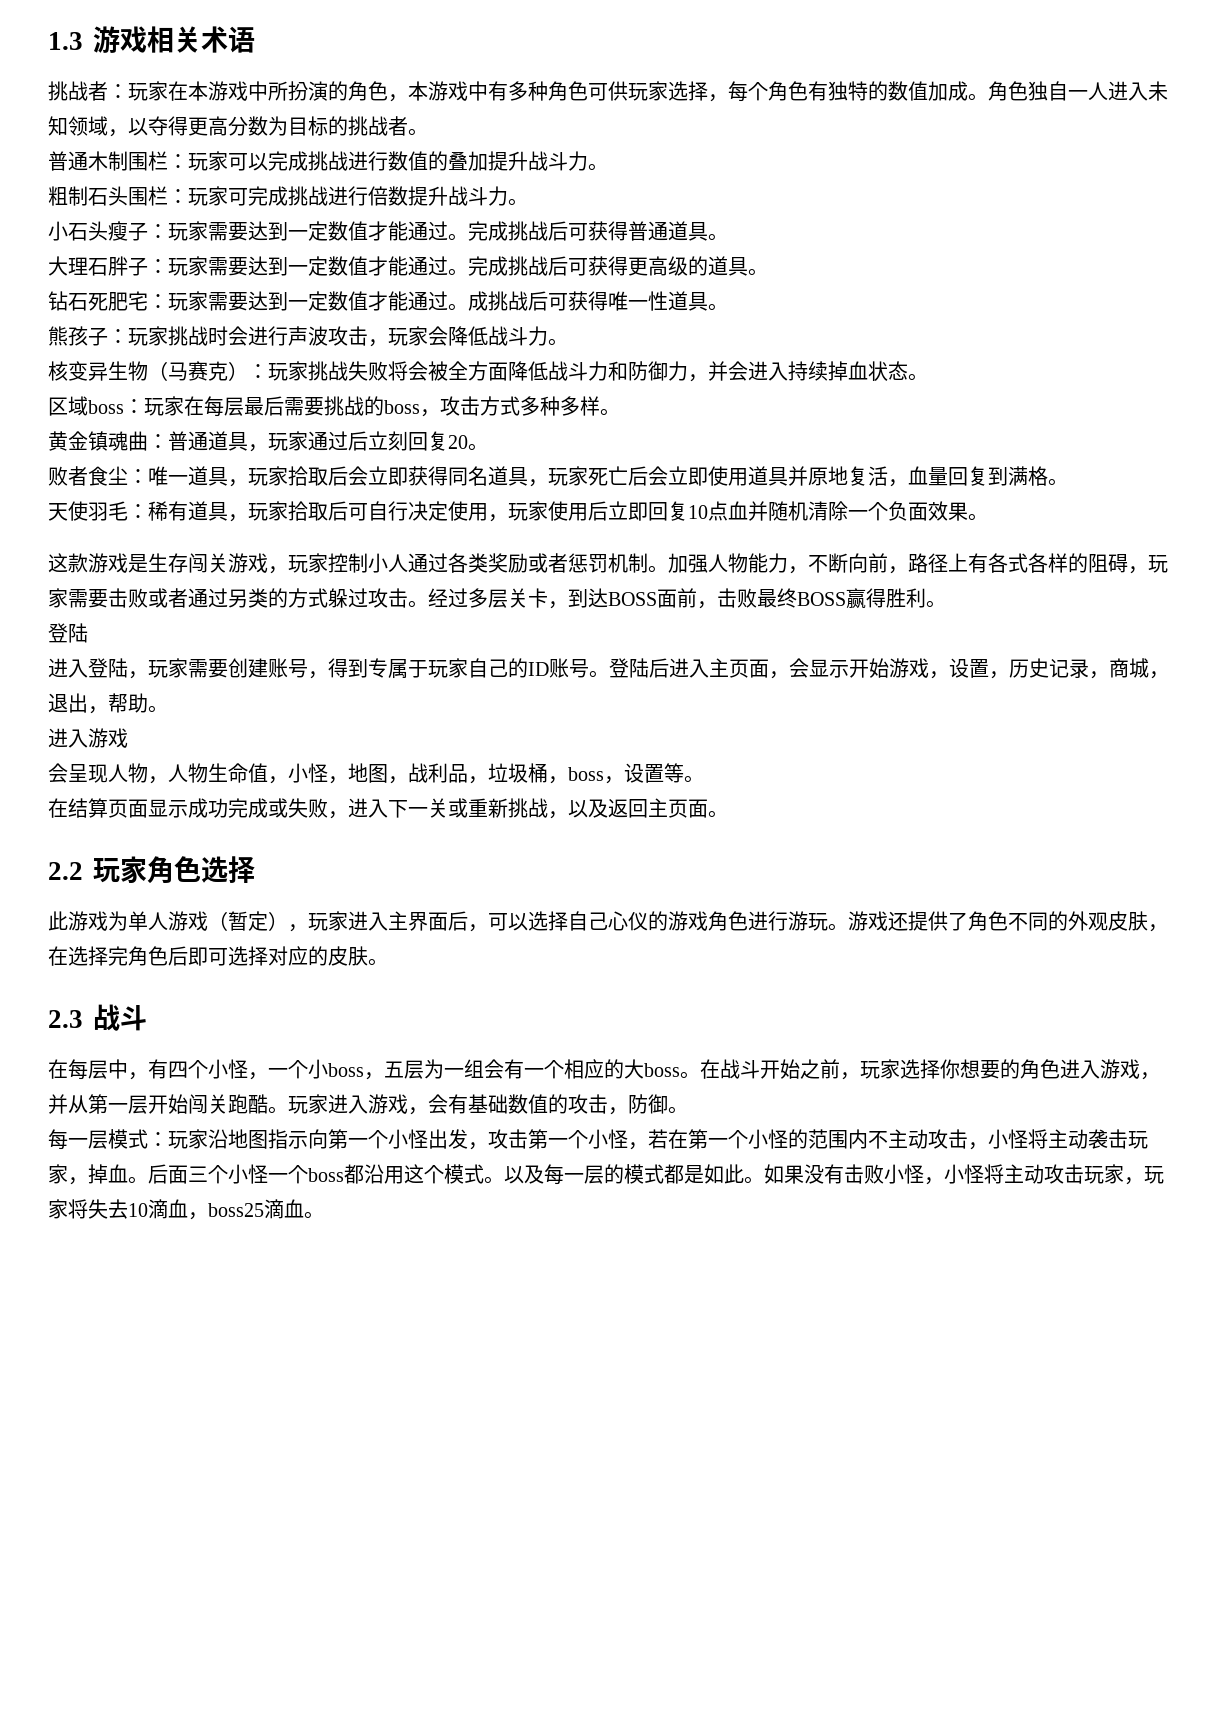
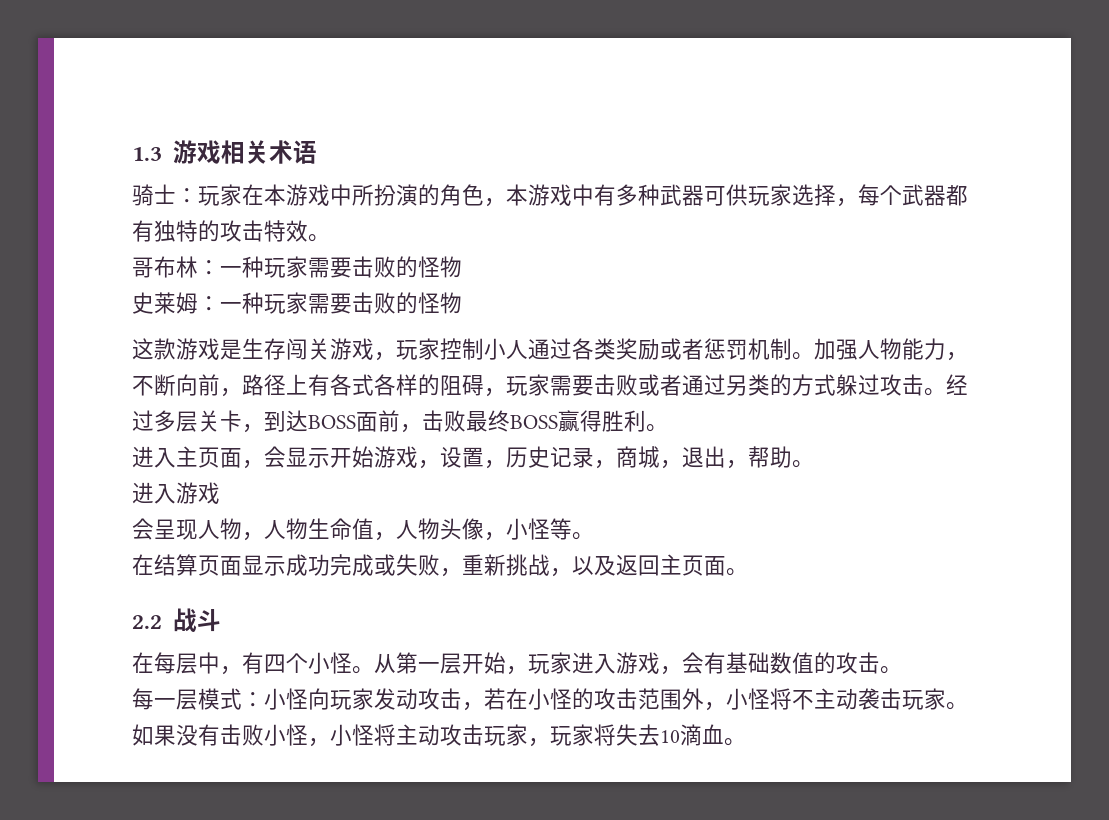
[48,81,108,101] 挑战者 -> [132,184,176,206] 骑士
[548,81,588,101] 角色 -> [660,184,704,206] 武器
[768,81,808,101] 角色 -> [902,184,968,206] 武器都
[888,81,1168,101] [48,116,428,137] [48,151,608,171] [48,186,528,206] [48,221,728,241] [48,256,768,276] [48,291,728,311] [48,326,568,347] [48,361,928,382] [48,396,620,417] [48,431,488,452] [48,466,1068,487] [48,501,988,522] 数值加成。角色独自一人进入未知领域，以夺得更高分数为目标的挑战者。 // 普通木制围栏：玩家可以完成挑战进行数值的叠加提升战斗力。 // 粗制石头围栏：玩家可完成挑战进行倍数提升战斗力。 // 小石头瘦子：玩家需要达到一定数值才能通过。完成挑战后可获得普通道具。 // 大理石胖子：玩家需要达到一定数值才能通过。完成挑战后可获得更高级的道具。 // 钻石死肥宅：玩家需要达到一定数值才能通过。成挑战后可获得唯一性道具。 // 熊孩子：玩家挑战时会进行声波攻击，玩家会降低战斗力。 // 核变异生物（马赛克）：玩家挑战失败将会被全方面降低战斗力和防御力，并会进入持续掉血状态。 // 区域boss：玩家在每层最后需要挑战的boss，攻击方式多种多样。 // 黄金镇魂曲：普通道具，玩家通过后立刻回复20。 // 败者食尘：唯一道具，玩家拾取后会立即获得同名道具，玩家死亡后会立即使用道具并原地复活，血量回复到满格。 // 天使羽毛：稀有道具，玩家拾取后可自行决定使用，玩家使用后立即回复10点血并随机清除一个负面效果。 -> [220,220,330,242] [132,256,462,278] [132,292,462,314] 攻击特效。 // 哥布林：一种玩家需要击败的怪物 // 史莱姆：一种玩家需要击败的怪物
[48,623,88,643] [48,658,669,679] 登陆 // 进入登陆，玩家需要创建账号，得到专属于玩家自己的ID账号。登陆后 -> (668, 428) none
[288,763,664,784] 小怪，地图，战利品，垃圾桶，boss，设置 -> [396,518,550,541] 人物头像，小怪
[348,798,468,818] 进入下一关或 -> (462, 572) none
[93,856,255,884] [48,911,1168,932] [48,946,388,966] [48,1010,83,1028] 玩家角色选择 // 此游戏为单人游戏（暂定），玩家进入主界面后，可以选择自己心仪的游戏角色进行游玩。游戏还提供了角色不同的外观皮肤，在选择完角色后即可选择对应的皮肤。 // 2.3 -> (162, 622) none
[248,1059,1160,1080] [48,1094,68,1114] ，一个小boss，五层为一组会有一个相应的大boss。在战斗开始之前，玩家选择你想要的角色进入游戏，并 -> [352,666,374,674] 。
[188,1094,288,1114] 闯关跑酷。 -> [506,666,528,675] ，
[608,1094,668,1115] ，防御 -> (880, 663) none
[168,1129,1148,1150] [48,1164,744,1185] 玩家沿地图指示向第一个小怪出发，攻击第一个小怪，若在第一个小怪的范围内不主动攻击，小怪将主动袭击玩家，掉血。后面三个小怪一个boss都沿用这个模式。以及每一层的模式都是如此 -> [264,688,946,711] 小怪向玩家发动攻击，若在小怪的攻击范围外，小怪将不主动袭击玩家
[188,1199,304,1220] ，boss25滴血 -> (724, 734) none

